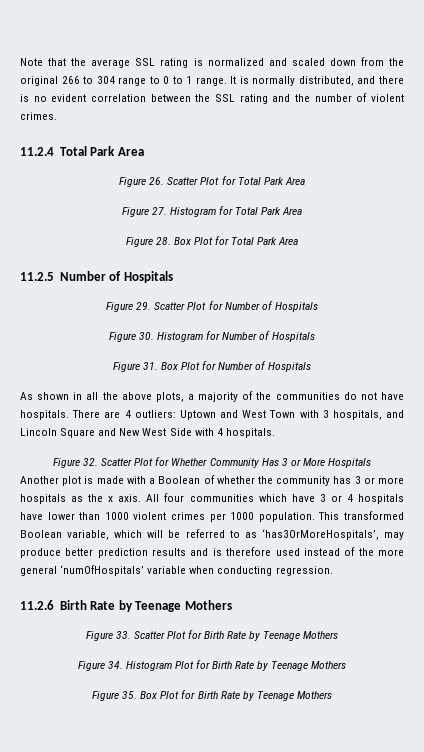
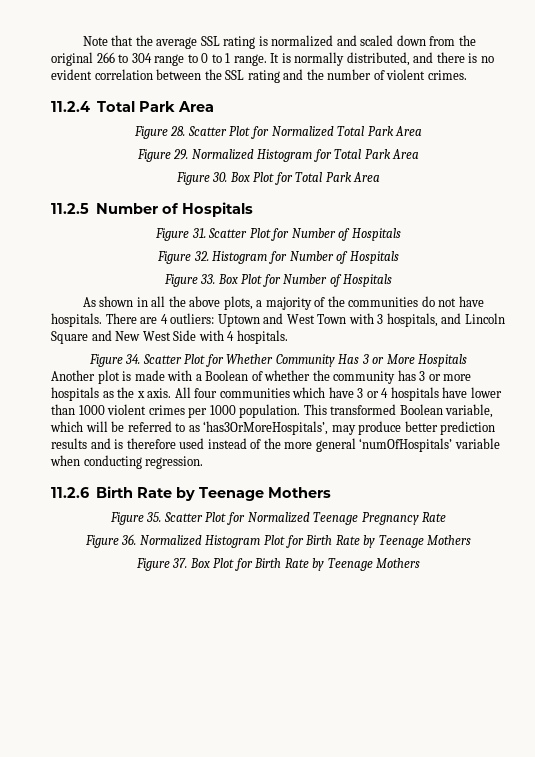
[149,176,305,185] [121,207,167,217] 26. Scatter Plot for Total Park Area // Figure 27. -> [170,126,423,139] [136,149,254,162] 28. Scatter Plot for Normalized Total Park Area // Figure 29. Normalized
[155,237,171,245] 28. -> [212,172,228,182] 30.
[136,302,152,310] 29. -> [191,228,206,238] 31.
[138,332,154,340] 30. -> [193,251,209,261] 32.
[142,362,158,370] 31. -> [200,274,216,284] 33.
[83,458,99,466] 32. -> [125,354,141,364] 34.
[115,630,339,641] [77,661,123,671] 33. Scatter Plot for Birth Rate by Teenage Mothers // Figure 34. -> [146,512,447,525] [84,534,202,548] 35. Scatter Plot for Normalized Teenage Pregnancy Rate // Figure 36. Normalized
[122,691,138,699] 35. -> [172,558,188,568] 37.

